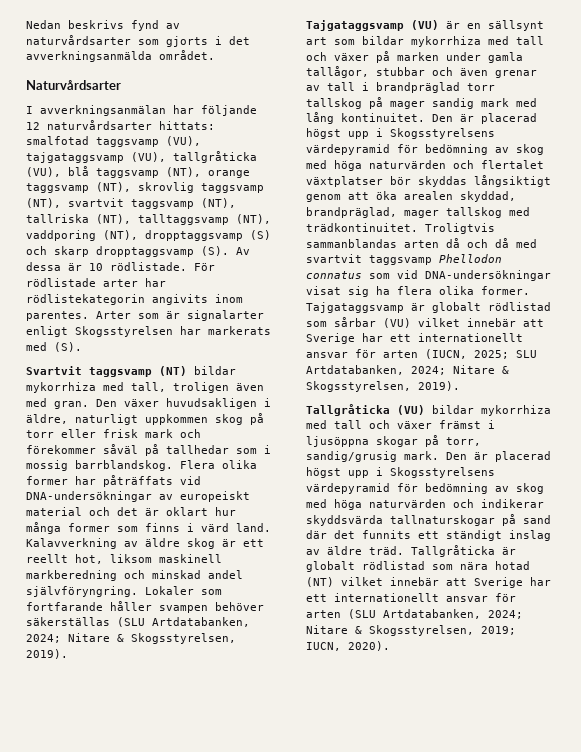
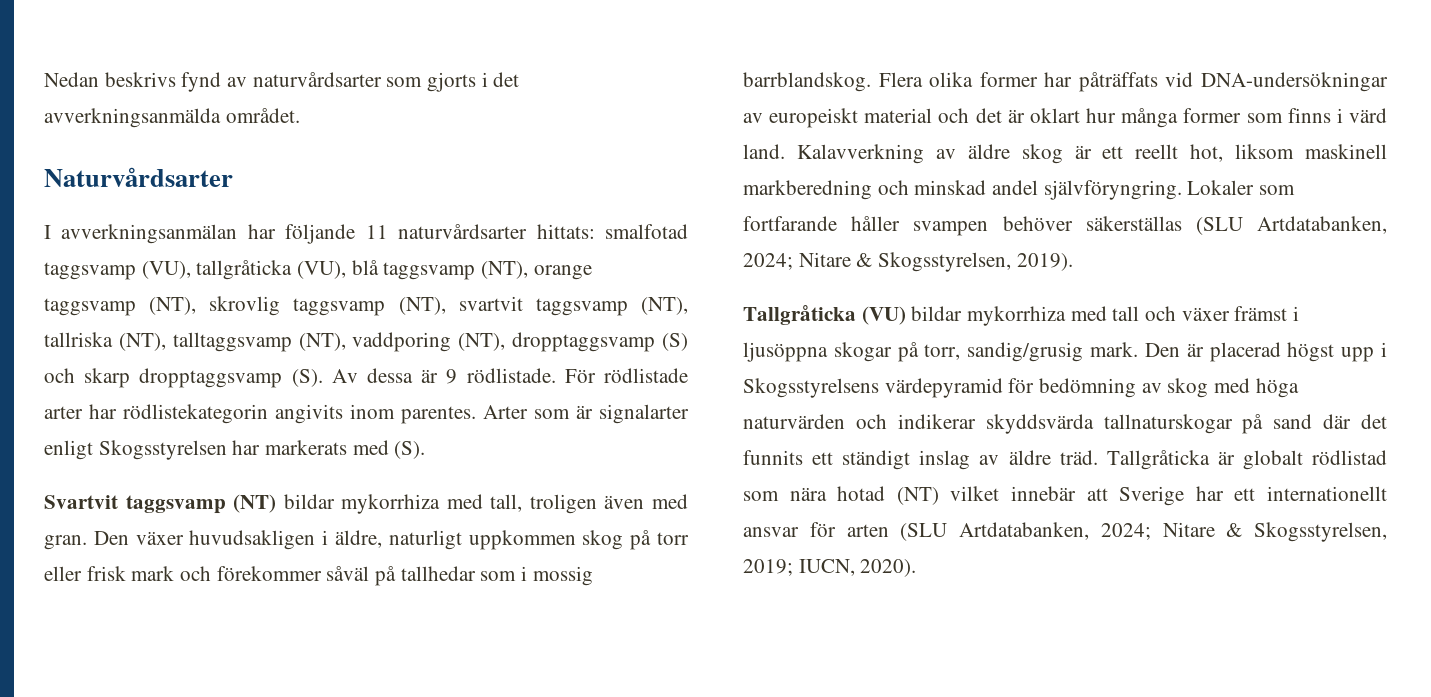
[26,122,40,130] 12 -> [365,225,388,239] 11
[26,152,166,163] tajgataggsvamp (VU), -> (191, 270) none
[89,263,103,271] 10 -> [446,369,458,384] 9
[306,20,544,31] [306,36,544,47] [306,51,523,63] [306,66,537,78] [306,82,495,93] [306,97,537,109] [306,112,537,124] [306,128,495,139] [306,144,544,155] [306,160,544,171] [306,175,551,187] [306,191,516,202] [306,207,530,218] [306,223,495,234] [306,238,537,248] [306,254,502,265] [306,270,551,281] [306,286,530,297] [306,302,551,313] [306,317,544,328] [306,333,523,344] [306,349,537,359] [306,365,509,375] [306,381,460,392] // Tajgataggsvamp (VU) är en sällsynt art som bildar mykorrhiza med tall och växer på marken under gamla tallågor, stubbar och även grenar av tall i brandpräglad torr tallskog på mager sandig mark med lång kontinuitet. Den är placerad högst upp i Skogsstyrelsens värdepyramid för bedömning av skog med höga naturvärden och flertalet växtplatser bör skyddas långsiktigt genom att öka arealen skyddad, brandpräglad, mager tallskog med trädkontinuitet. Troligtvis sammanblandas arten då och då med svartvit taggsvamp Phellodon connatus som vid DNA-undersökningar visat sig ha flera olika former. Tajgataggsvamp är globalt rödlistad som sårbar (VU) vilket innebär att Sverige har ett internationellt ansvar för arten (IUCN, 2025; SLU Artdatabanken, 2024; Nitare & Skogsstyrelsen, 2019). -> (1073, 262) none

